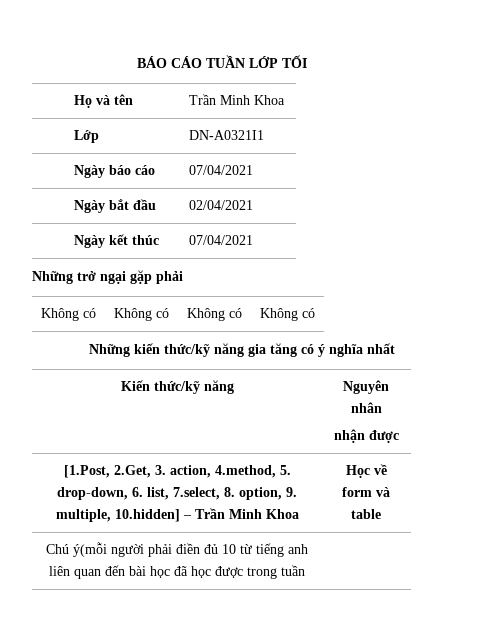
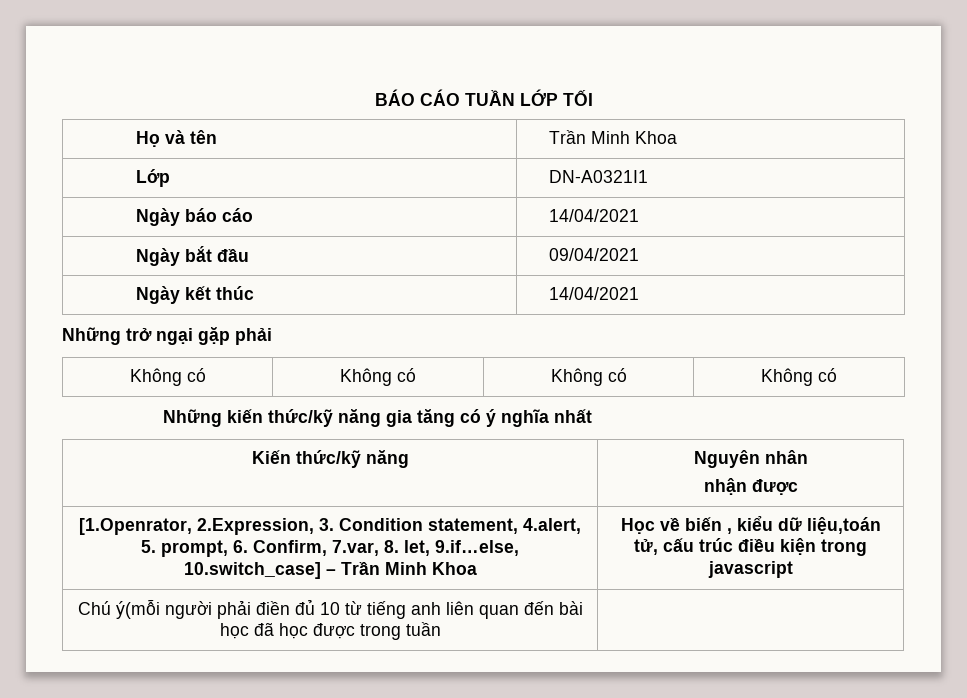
[189,165,254,175] 07/04/2021 -> [549,209,640,222] 14/04/2021
[189,200,254,210] 02/04/2021 -> [549,248,640,261] 09/04/2021
[189,235,254,245] 07/04/2021 -> [549,287,640,300] 14/04/2021
[63,465,291,478] [57,487,297,500] [55,509,180,522] [1.Post, 2.Get, 3. action, 4.method, 5. drop-down, 6. list, 7.select, 8. option, 9. multiple, 10.hidden] -> [79,518,581,535] [141,540,519,557] [183,562,321,579] [1.Openrator, 2.Expression, 3. Condition statement, 4.alert, 5. prompt, 6. Confirm, 7.var, 8. let, 9.if…else, 10.switch_case]
[342,487,390,497] [351,509,381,519] form và table -> [684,516,881,534] [634,538,867,556] [707,561,793,578] biến , kiểu dữ liệu,toán tử, cấu trúc điều kiện trong javascript

